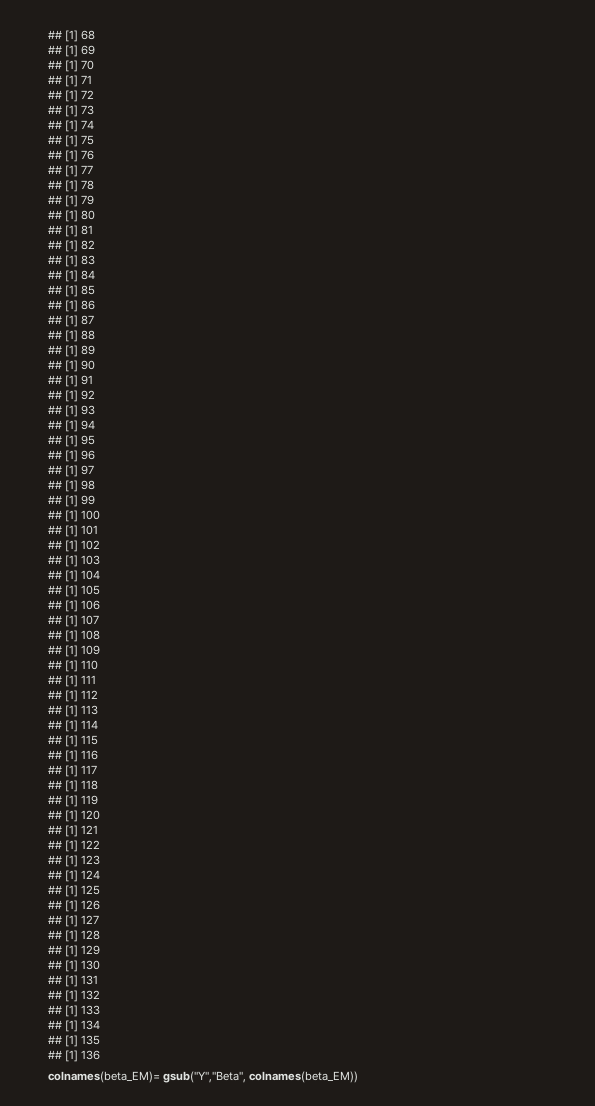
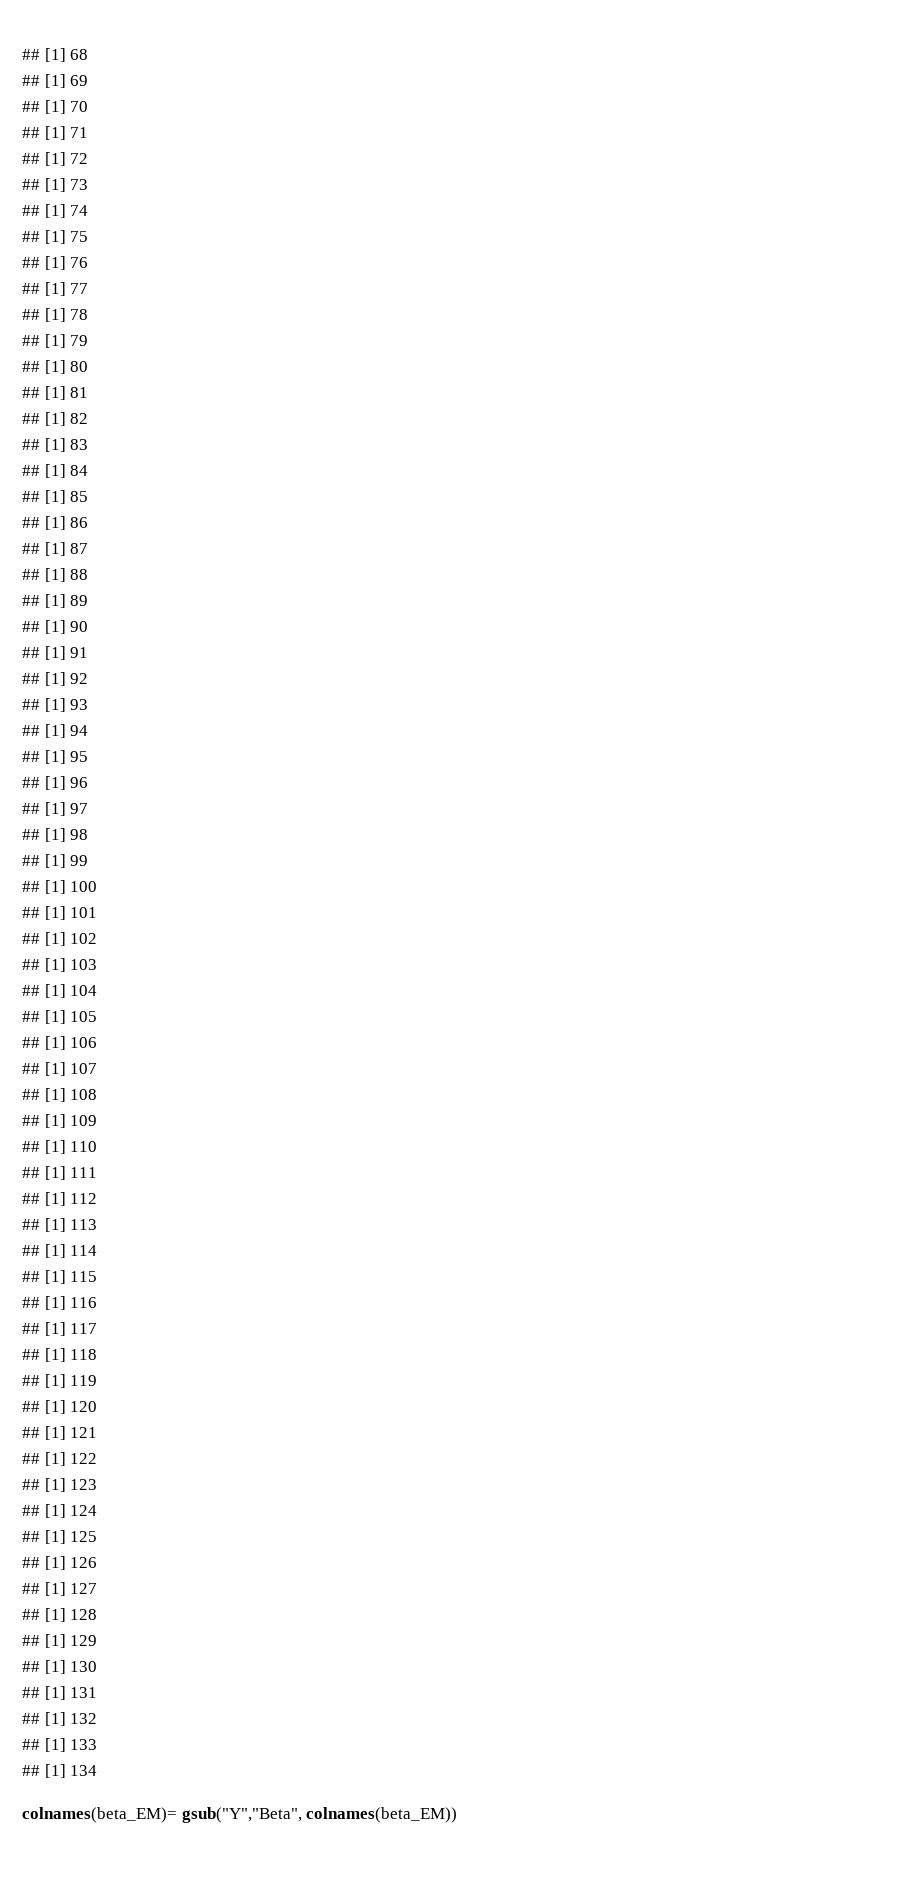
[48,1035,101,1047] [48,1050,101,1062] // ## [1] 135 // ## [1] 136 -> (98, 1770) none

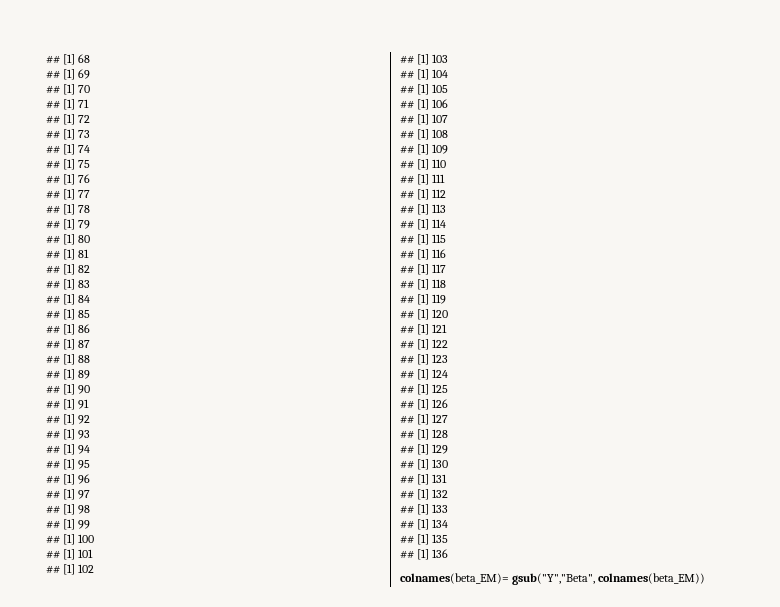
(98, 1770) none -> [400,534,449,545] [400,549,449,560] // ## [1] 135 // ## [1] 136

